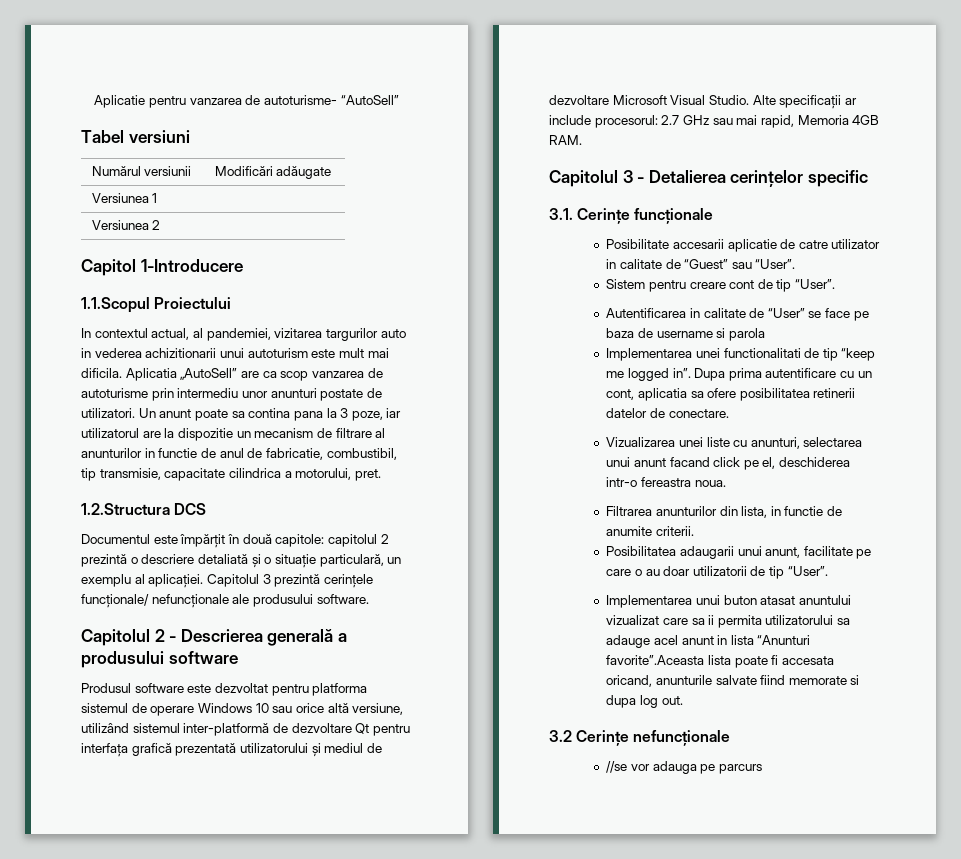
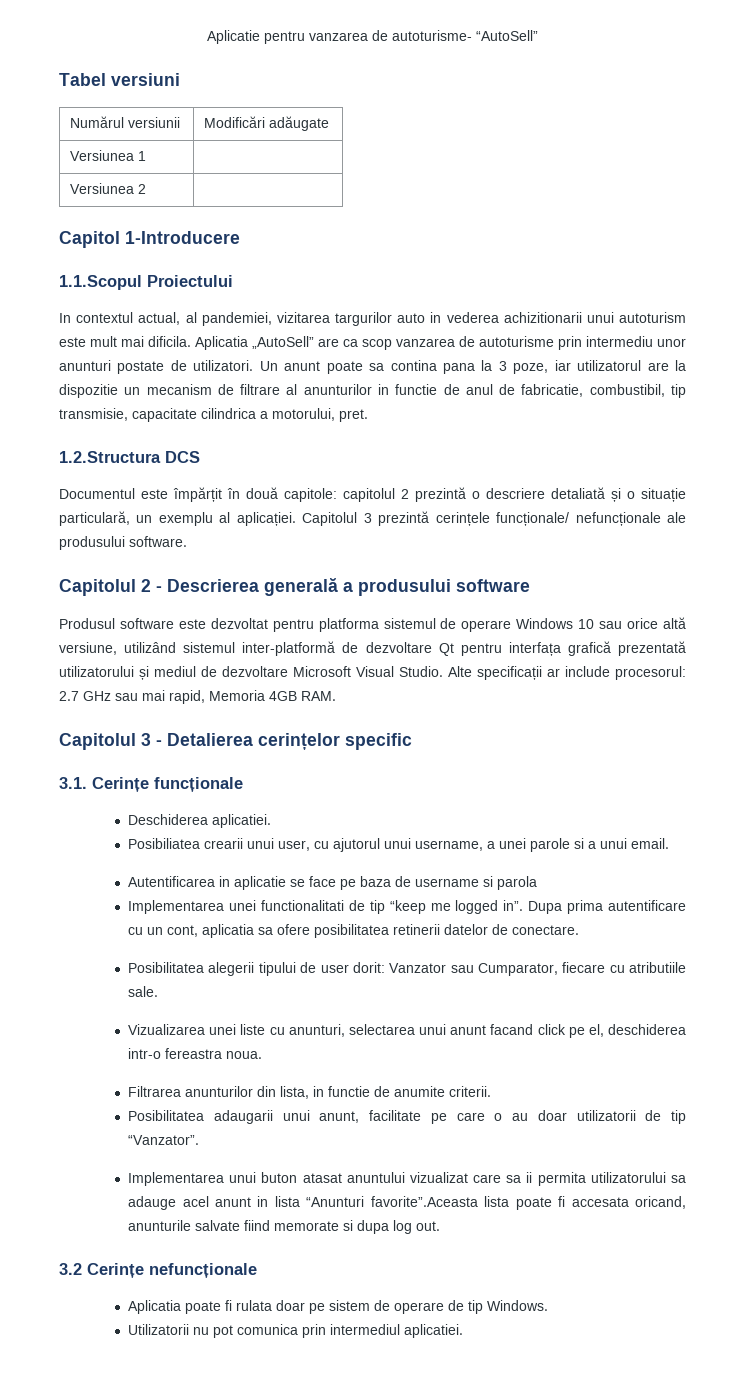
[606,239,881,252] [606,259,796,269] [606,279,836,292] Posibilitate accesarii aplicatie de catre utilizator in calitate de “Guest” sau “User”. // Sistem pentru creare cont de tip “User”. -> [128,814,272,828] [128,838,670,852] Deschiderea aplicatiei. // Posibiliatea crearii unui user, cu ajutorul unui username, a unei parole si a unui email.
[703,308,805,318] calitate de “User” -> [234,876,287,890] aplicatie
(729, 413) none -> [128,962,687,976] [128,986,159,997] // Posibilitatea alegerii tipului de user dorit: Vanzator sau Cumparator, fiecare cu atributiile sale.
[787,566,828,576] “User”. -> [128,1135,200,1145] “Vanzator”.
[606,761,762,774] //se vor adauga pe parcurs -> [128,1300,549,1314] [128,1324,464,1338] Aplicatia poate fi rulata doar pe sistem de operare de tip Windows. // Utilizatorii nu pot comunica prin intermediul aplicatiei.

